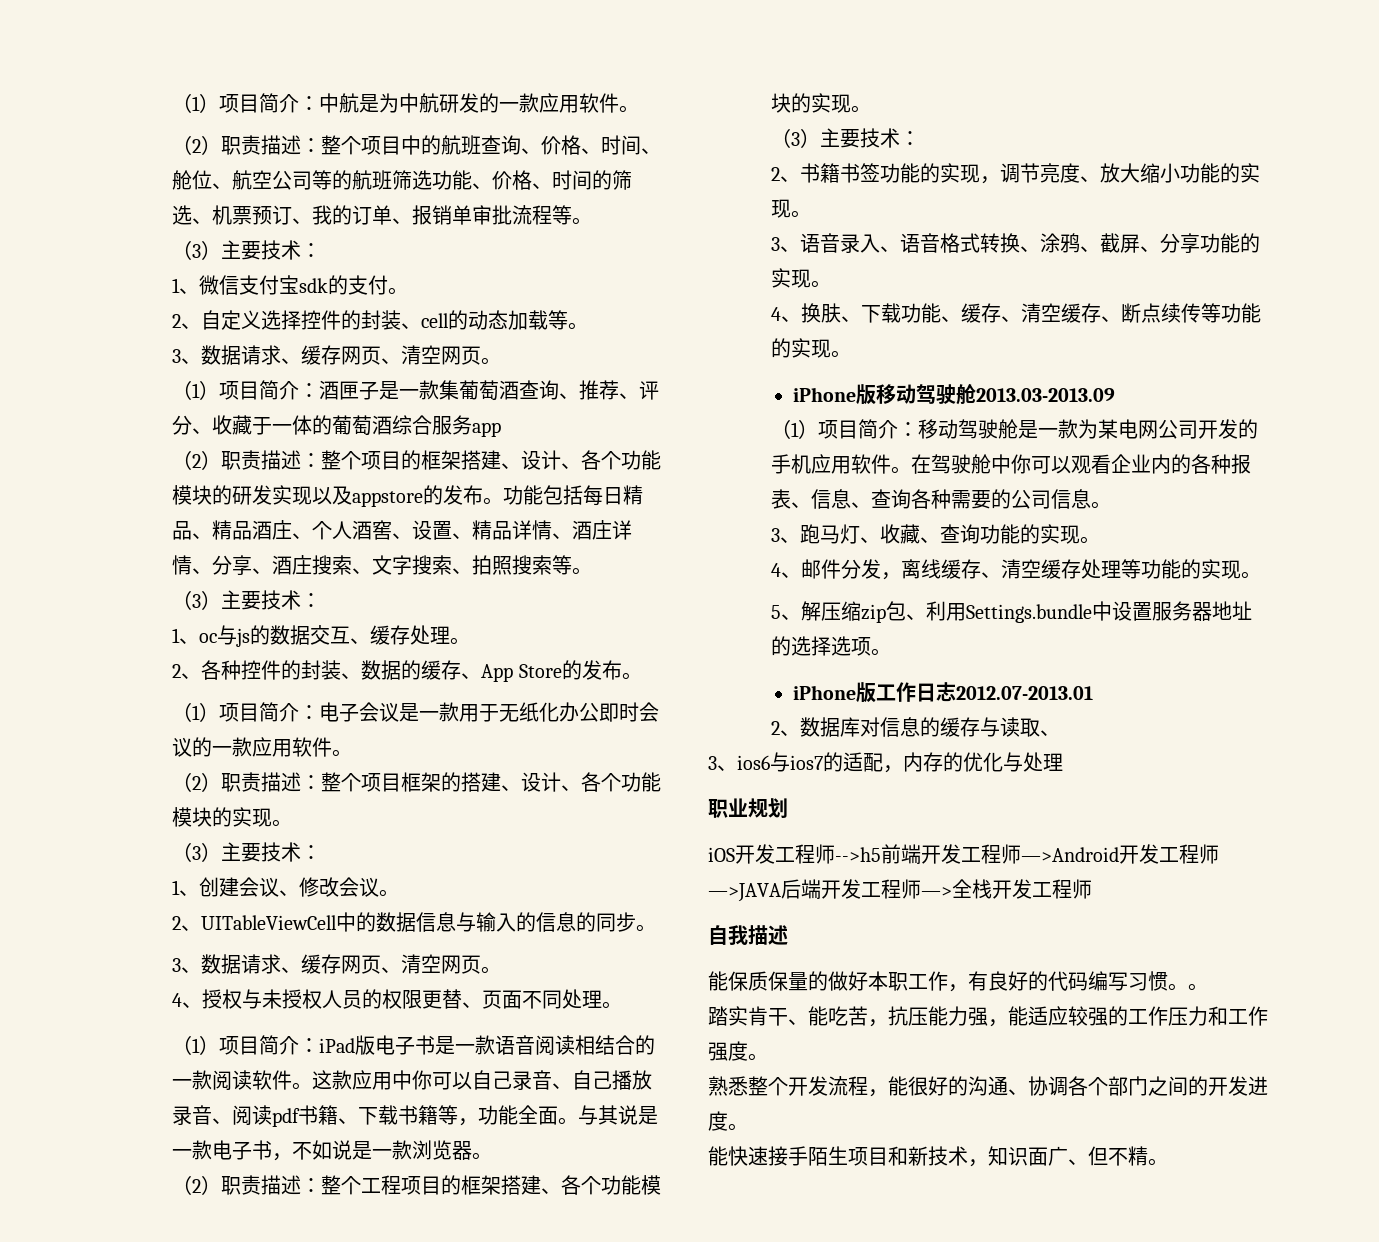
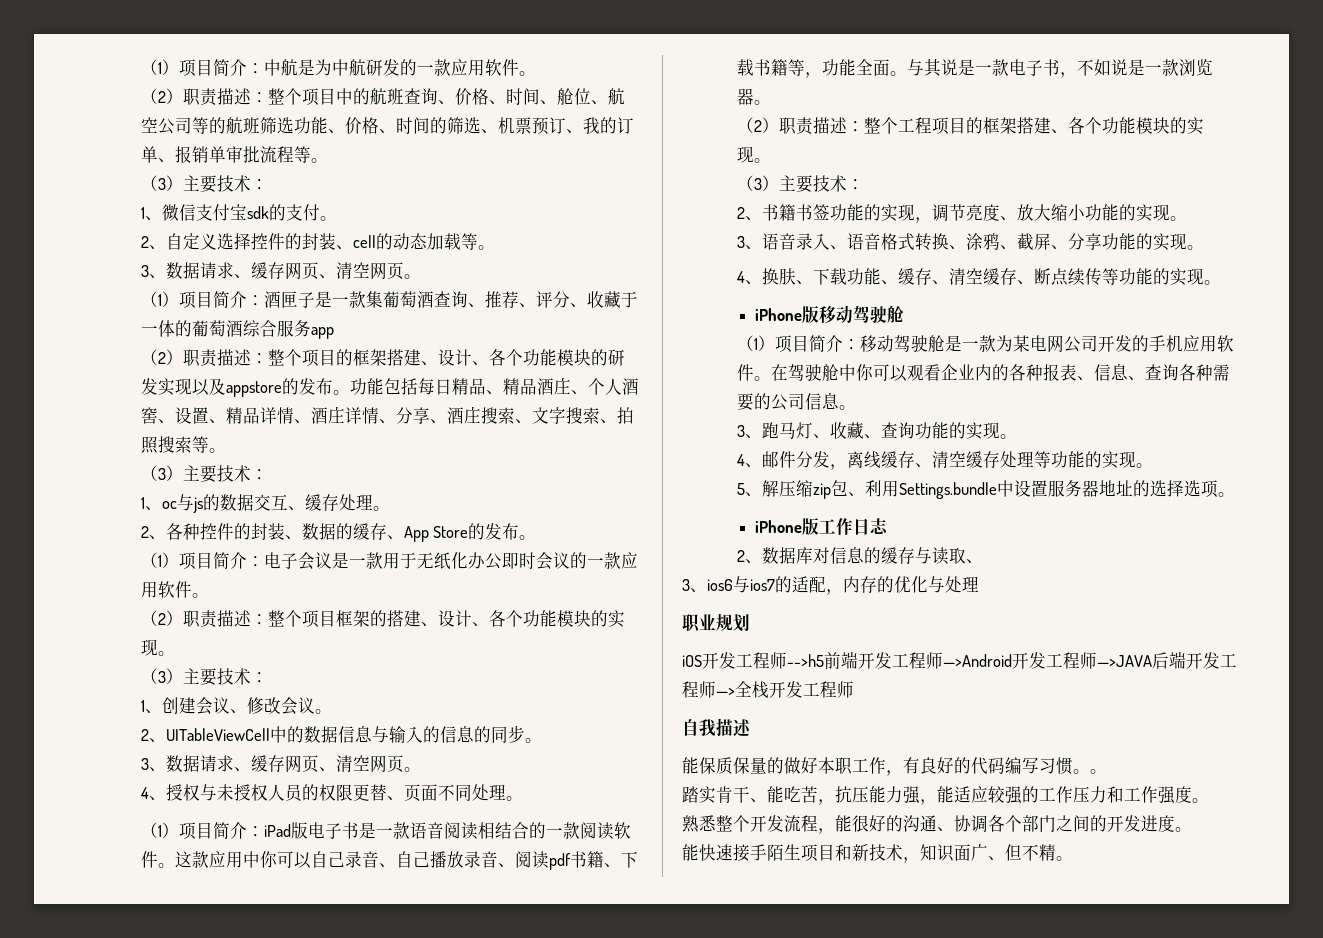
[976,388,1116,402] 2013.03-2013.09 -> (904, 314) none
[956,686,1094,700] 2012.07-2013.01 -> (888, 526) none

